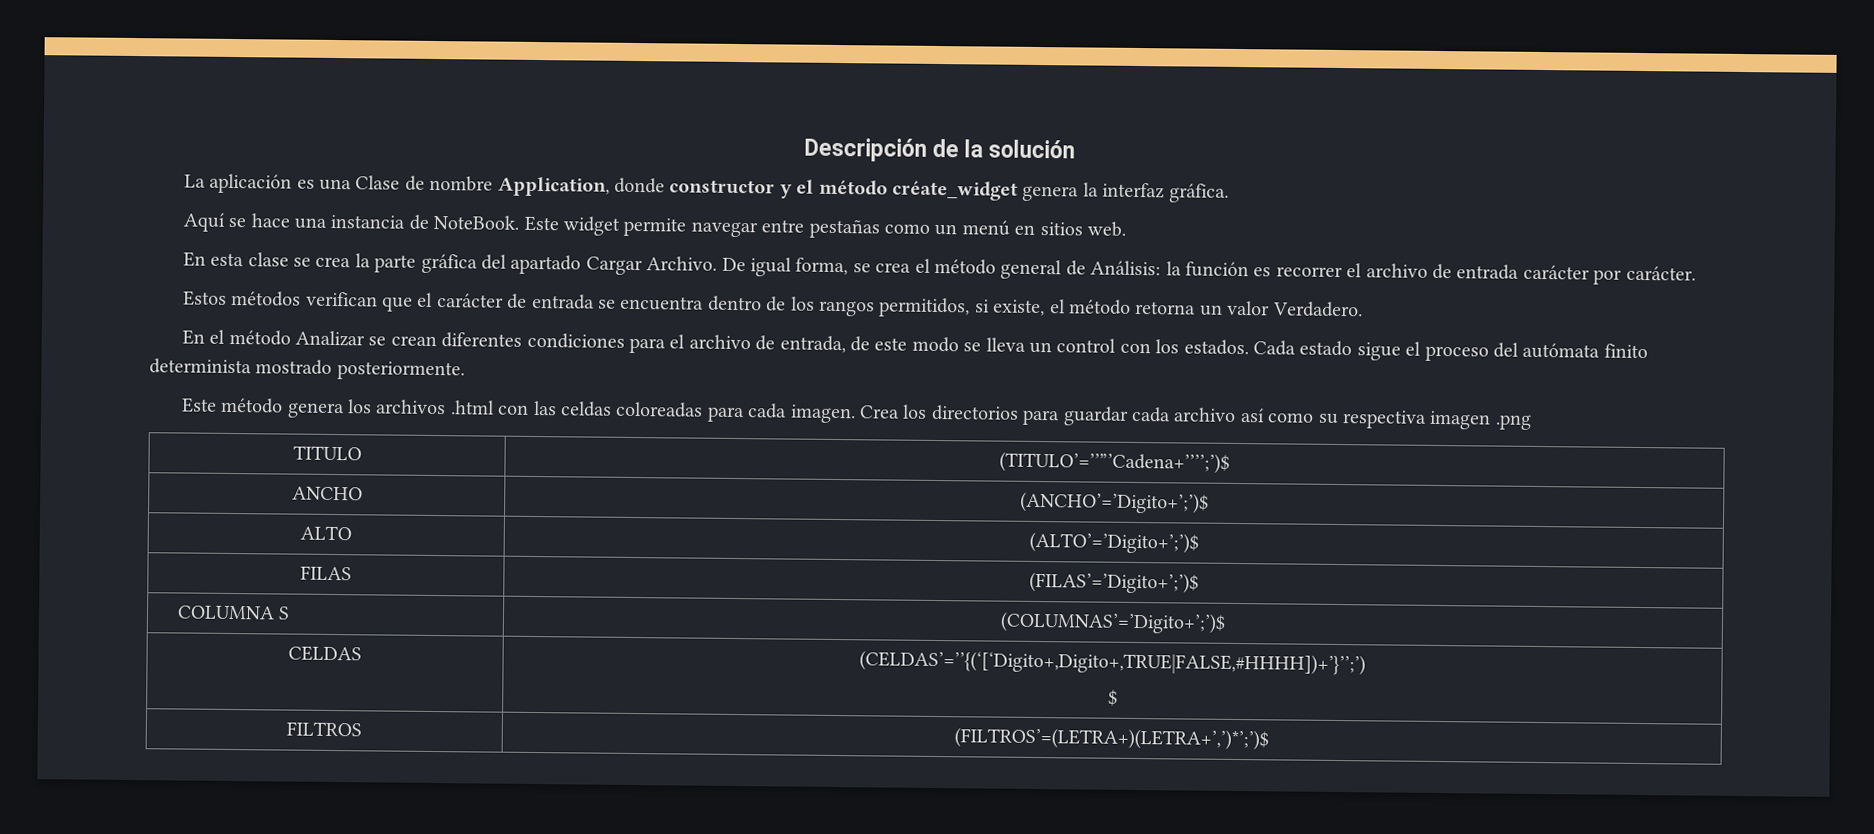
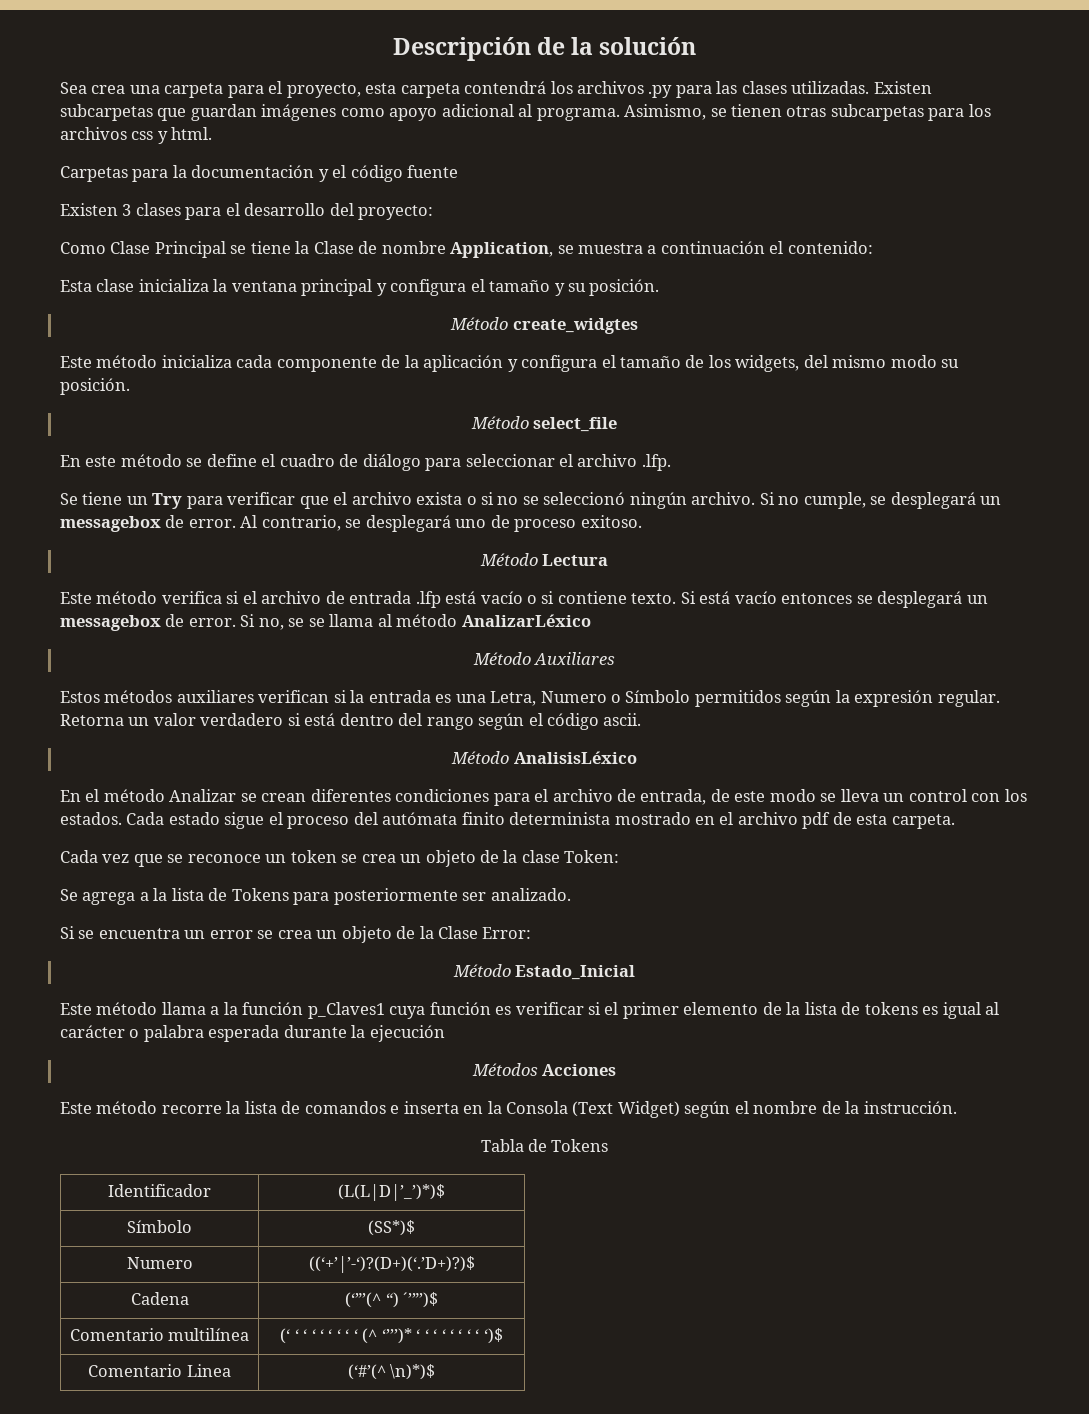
[183,173,1229,203] [182,212,1126,239] [182,251,1696,285] [182,290,1363,318] La aplicación es una Clase de nombre Application, donde constructor y el método créate_widget genera la interfaz gráfica. // Aquí se hace una instancia de NoteBook. Este widget permite navegar entre pestañas como un menú en sitios web. // En esta clase se crea la parte gráfica del apartado Cargar Archivo. De igual forma, se crea el método general de Análisis: la función es recorrer el archivo de entrada carácter por carácter. // Estos métodos verifican que el carácter de entrada se encuentra dentro de los rangos permitidos, si existe, el método retorna un valor Verdadero. -> [60,81,932,98] [60,104,991,121] [60,127,213,144] [60,165,459,182] [60,203,434,220] [60,241,873,258] [60,279,660,296] [450,317,638,334] [60,355,960,372] [60,378,130,395] [470,416,618,432] [60,454,671,471] [60,492,1002,509] [60,515,642,532] [479,553,609,566] [60,591,988,608] [60,614,591,631] [472,652,616,665] [60,690,1000,707] [60,713,642,730] [451,751,637,764] Sea crea una carpeta para el proyecto, esta carpeta contendrá los archivos .py para las clases utilizadas. Existen subcarpetas que guardan imágenes como apoyo adicional al programa. Asimismo, se tienen otras subcarpetas para los archivos css y html. // Carpetas para la documentación y el código fuente // Existen 3 clases para el desarrollo del proyecto: // Como Clase Principal se tiene la Clase de nombre Application, se muestra a continuación el contenido: // Esta clase inicializa la ventana principal y configura el tamaño y su posición. // Método create_widgtes // Este método inicializa cada componente de la aplicación y configura el tamaño de los widgets, del mismo modo su posición. // Método select_file // En este método se define el cuadro de diálogo para seleccionar el archivo .lfp. // Se tiene un Try para verificar que el archivo exista o si no se seleccionó ningún archivo. Si no cumple, se desplegará un messagebox de error. Al contrario, se desplegará uno de proceso exitoso. // Método Lectura // Este método verifica si el archivo de entrada .lfp está vacío o si contiene texto. Si está vacío entonces se desplegará un messagebox de error. Si no, se se llama al método AnalizarLéxico // Método Auxiliares // Estos métodos auxiliares verifican si la entrada es una Letra, Numero o Símbolo permitidos según la expresión regular. Retorna un valor verdadero si está dentro del rango según el código ascii. // Método AnalisisLéxico
[336,361,465,381] [181,397,1532,430] [292,445,362,461] [999,451,1230,474] [291,486,363,501] [1020,491,1209,514] [300,525,352,541] [1028,531,1199,554] [300,565,352,581] [1028,571,1199,594] [176,605,291,620] [1000,611,1226,634] [288,645,362,662] [859,650,1366,676] [1107,689,1118,706] [286,721,362,737] [954,727,1269,751] posteriormente. // Este método genera los archivos .html con las celdas coloreadas para cada imagen. Crea los directorios para guardar cada archivo así como su respectiva imagen .png // TITULO | (TITULO’=’’”’Cadena+’’’’;’)$ // ANCHO | (ANCHO’=’Digito+’;’)$ // ALTO | (ALTO’=’Digito+’;’)$ // FILAS | (FILAS’=’Digito+’;’)$ // COLUMNA S | (COLUMNAS’=’Digito+’;’)$ // CELDAS | (CELDAS’=’’{(‘[‘Digito+,Digito+,TRUE|FALSE,#HHHH])+’}’’;’) // $ // FILTROS | (FILTROS’=(LETRA+)(LETRA+’,’)*’;’)$ -> [695,812,955,829] [60,850,620,867] [60,888,571,905] [60,926,532,943] [452,964,636,980] [60,1002,1000,1019] [60,1025,445,1042] [471,1063,617,1076] [60,1101,957,1118] [480,1139,609,1152] [108,1184,211,1197] [338,1184,445,1201] [127,1220,192,1233] [368,1220,415,1236] [126,1257,193,1269] [308,1256,475,1273] [130,1292,189,1305] [345,1292,438,1308] [69,1328,250,1341] [280,1328,503,1344] [88,1364,231,1377] [347,1364,436,1380] en el archivo pdf de esta carpeta. // Cada vez que se reconoce un token se crea un objeto de la clase Token: // Se agrega a la lista de Tokens para posteriormente ser analizado. // Si se encuentra un error se crea un objeto de la Clase Error: // Método Estado_Inicial // Este método llama a la función p_Claves1 cuya función es verificar si el primer elemento de la lista de tokens es igual al carácter o palabra esperada durante la ejecución // Métodos Acciones // Este método recorre la lista de comandos e inserta en la Consola (Text Widget) según el nombre de la instrucción. // Tabla de Tokens // Identificador | (L(L|D|’_’)*)$ // Símbolo | (SS*)$ // Numero | ((‘+’|’-‘)?(D+)(‘.’D+)?)$ // Cadena | (‘”’(^ “) ´’”’)$ // Comentario multilínea | (‘ ‘ ‘ ‘ ‘ ‘ ‘ ‘ ‘ (^ ‘’’’)* ‘ ‘ ‘ ‘ ‘ ‘ ‘ ‘ ‘)$ // Comentario Linea | (‘#’(^ \n)*)$

